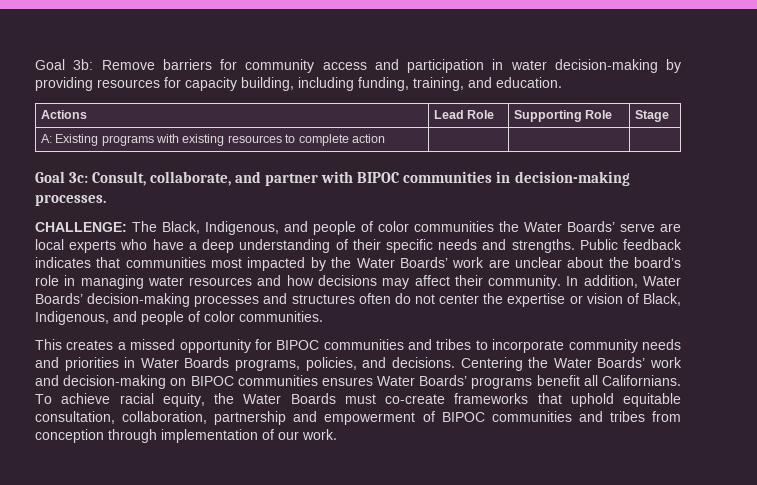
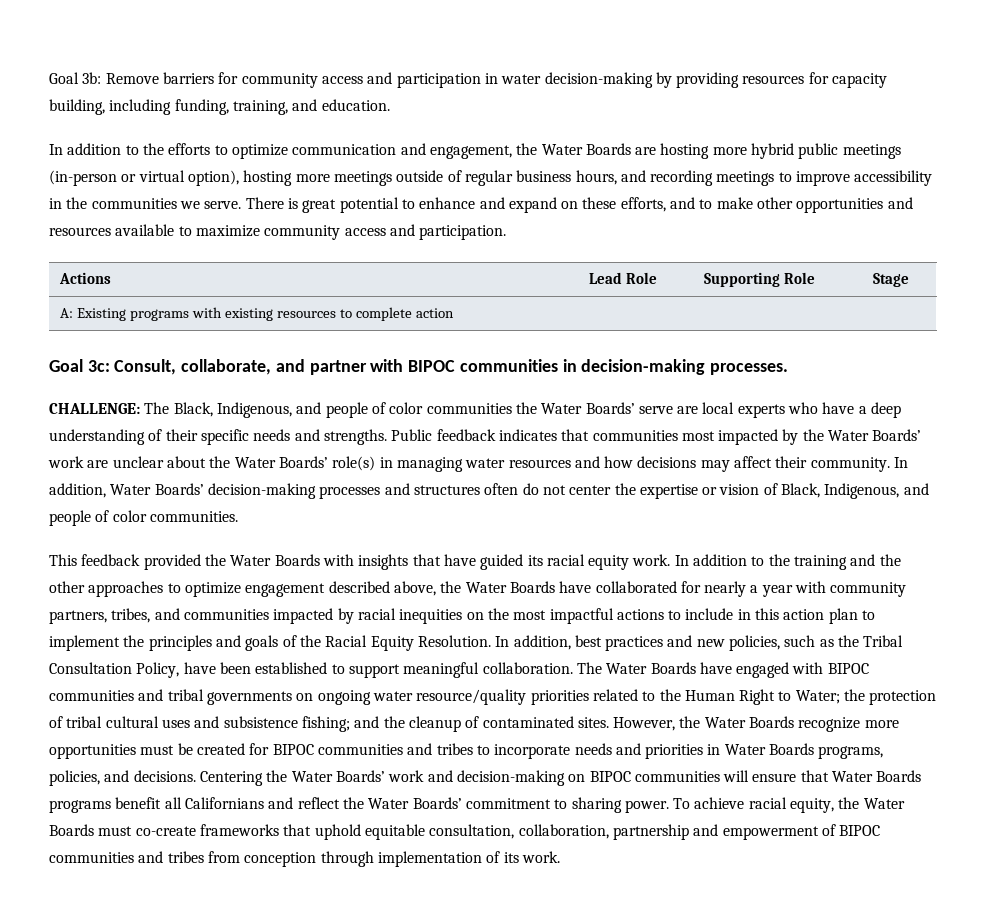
(562, 82) none -> [49,143,901,159] [49,170,933,186] [49,197,913,213] [49,224,507,240] // In addition to the efforts to optimize communication and engagement, the Water Boards are hosting more hybrid public meetings (in-person or virtual option), hosting more meetings outside of regular business hours, and recording meetings to improve accessibility in the communities we serve. There is great potential to enhance and expand on these efforts, and to make other opportunities and resources available to maximize community access and participation.
[634,257,681,268] [35,275,59,286] board’s role -> [234,456,376,471] Water Boards’ role(s)
[66,339,251,353] creates a missed opportunity -> [81,554,901,570] [49,581,907,597] [49,608,876,624] [49,635,904,651] [49,662,869,678] [49,689,937,705] [49,716,899,732] [49,743,245,759] feedback provided the Water Boards with insights that have guided its racial equity work. In addition to the training and the other approaches to optimize engagement described above, the Water Boards have collaborated for nearly a year with community partners, tribes, and communities impacted by racial inequities on the most impactful actions to include in this action plan to implement the principles and goals of the Racial Equity Resolution. In addition, best practices and new policies, such as the Tribal Consultation Policy, have been established to support meaningful collaboration. The Water Boards have engaged with BIPOC communities and tribal governments on ongoing water resource/quality priorities related to the Human Right to Water; the protection of tribal cultural uses and subsistence fishing; and the cleanup of contaminated sites. However, the Water Boards recognize more opportunities must be created
[568,339,638,353] community -> (571, 751) none
[321,375,681,389] ensures Water Boards’ programs benefit all Californians. -> [723,770,922,782] [49,797,669,813] will ensure that Water Boards programs benefit all Californians and reflect the Water Boards’ commitment to sharing power.
[278,431,299,440] our -> [503,852,519,863] its

